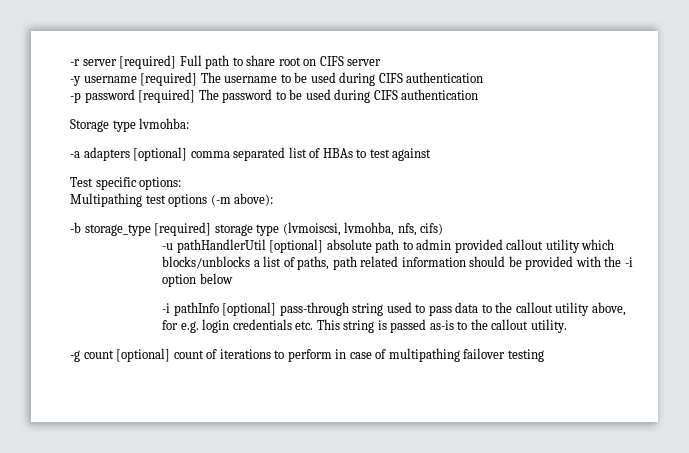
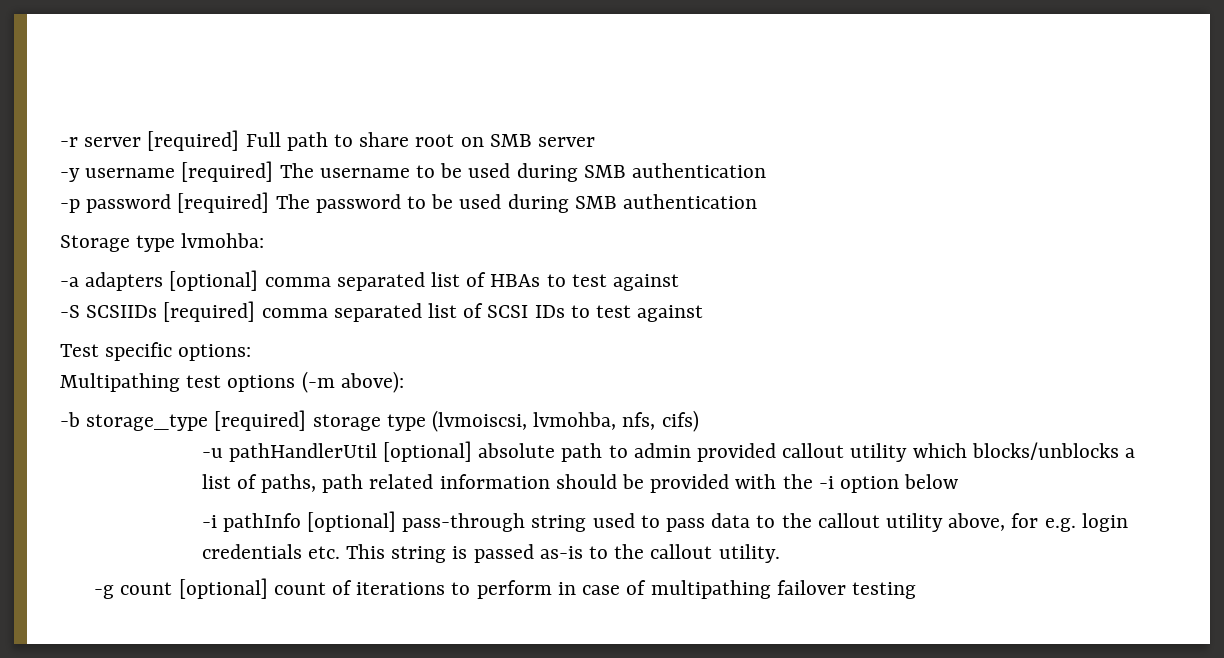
[319,56,344,66] CIFS -> [489,134,532,147] SMB
[378,73,403,83] CIFS -> [583,165,626,178] SMB
[373,90,398,100] CIFS -> [574,196,617,209] SMB
(432, 154) none -> [60,301,704,322] // -S SCSIIDs [required] comma separated list of SCSI IDs to test against

